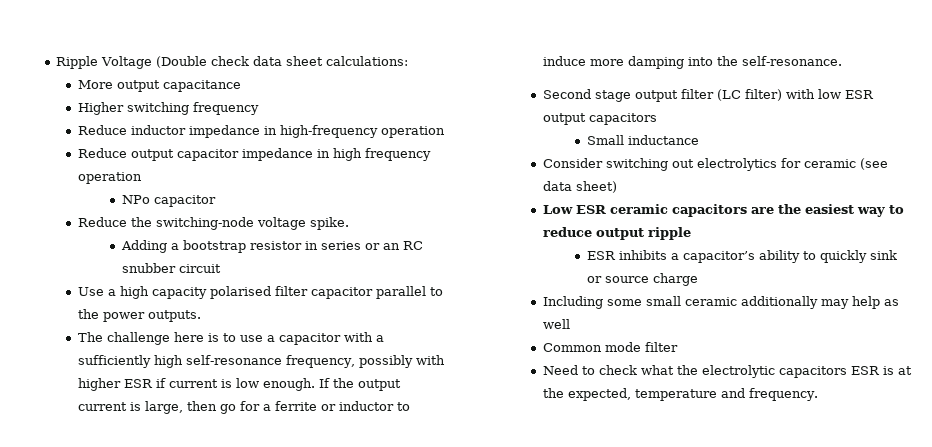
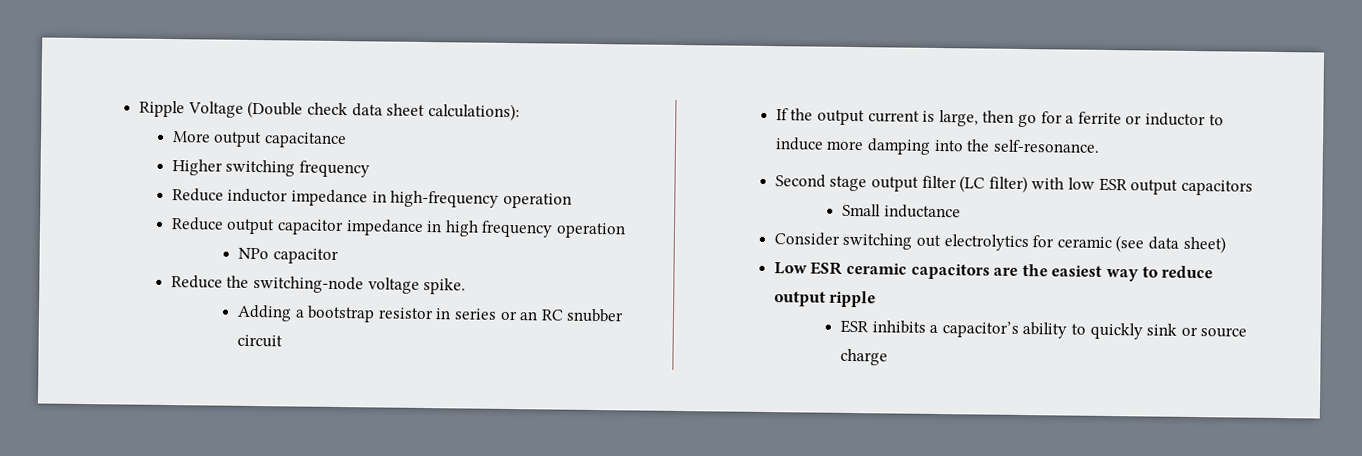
[326,56,409,66] calculations: -> [427,103,520,122] calculations):
[78,286,444,299] [78,309,202,322] [78,332,385,345] [78,355,446,368] [78,378,316,391] Use a high capacity polarised filter capacitor parallel to the power outputs. // The challenge here is to use a capacitor with a sufficiently high self-resonance frequency, possibly with higher ESR if current is low enough. -> (284, 341) none
[543,296,900,309] [543,319,571,329] [543,342,679,352] [543,365,913,378] [543,388,819,401] // Including some small ceramic additionally may help as well // Common mode filter // Need to check what the electrolytic capacitors ESR is at the expected, temperature and frequency. -> (889, 357) none

